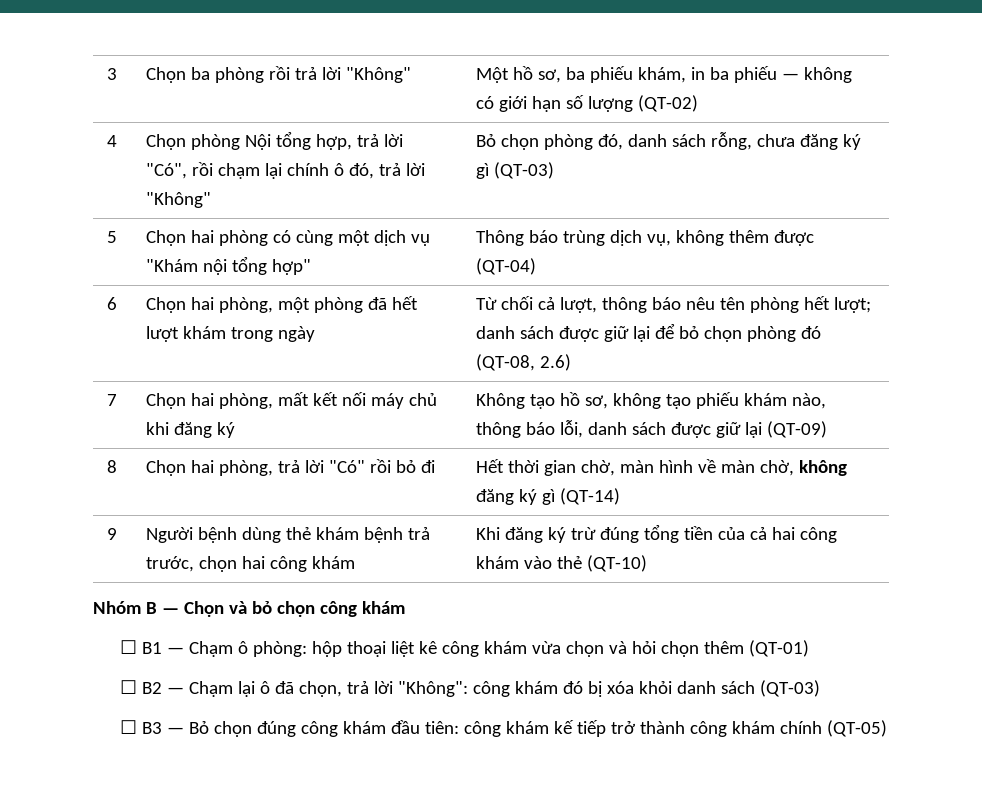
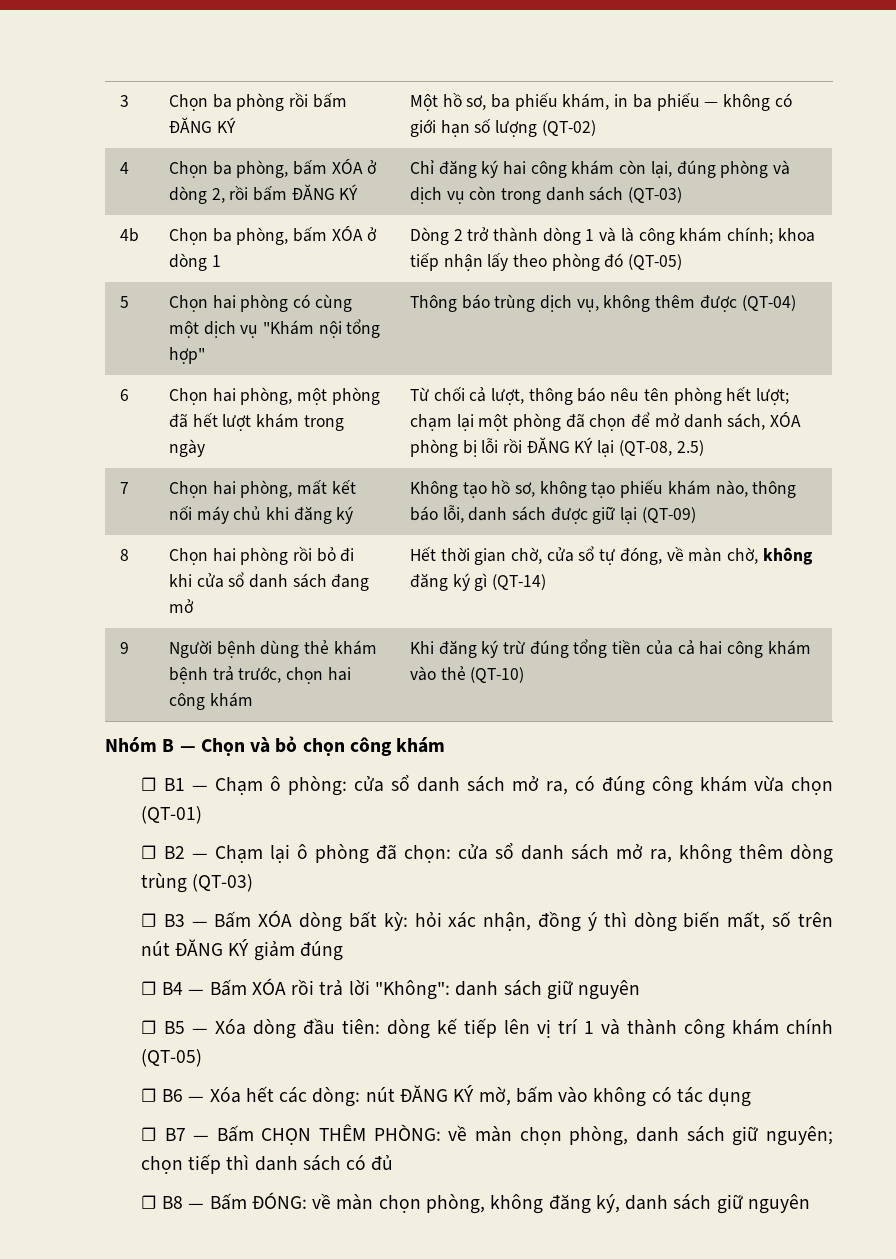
[295,67,412,83] trả lời "Không" -> [312,93,347,108] [168,117,236,133] bấm ĐĂNG KÝ
[191,131,404,150] [146,162,426,179] [146,192,212,208] [476,132,862,150] [476,162,555,179] phòng Nội tổng hợp, trả lời "Có", rồi chạm lại chính ô đó, trả lời "Không" | Bỏ chọn phòng đó, danh sách rỗng, chưa đăng ký gì (QT-03) -> [212,159,378,178] [168,184,359,204] [409,160,791,178] [409,186,683,204] [119,228,139,242] [168,226,378,245] [168,253,221,271] [409,227,815,245] [409,253,683,271] ba phòng, bấm XÓA ở dòng 2, rồi bấm ĐĂNG KÝ | Chỉ đăng ký hai công khám còn lại, đúng phòng và dịch vụ còn trong danh sách (QT-03) // 4b | Chọn ba phòng, bấm XÓA ở dòng 1 | Dòng 2 trở thành dòng 1 và là công khám chính; khoa tiếp nhận lấy theo phòng đó (QT-05)
[476,323,822,342] [476,354,572,371] danh sách được giữ lại để bỏ chọn phòng đó (QT-08, 2.6) -> [409,412,802,431] [409,437,704,457] chạm lại một phòng đã chọn để mở danh sách, XÓA phòng bị lỗi rồi ĐĂNG KÝ lại (QT-08, 2.5)
[219,460,366,476] phòng, trả lời "Có" -> [240,547,289,565] phòng
(436, 466) none -> [168,572,370,591] [168,599,194,613] khi cửa sổ danh sách đang mở
[620,460,694,473] màn hình -> [546,546,662,565] cửa sổ tự đóng,
[312,641,745,657] hộp thoại liệt kê công khám vừa chọn và hỏi chọn thêm -> [353,775,834,796] cửa sổ danh sách mở ra, có đúng công khám vừa chọn
[275,680,821,697] [120,720,636,737] đã chọn, trả lời "Không": công khám đó bị xóa khỏi danh sách (QT-03) // ☐ B3 — Bỏ chọn đúng công khám đầu tiên: công khám kế tiếp trở -> [314,843,834,864] [140,873,254,893] [140,910,833,932] [140,939,343,961] [140,978,641,1000] [140,1018,620,1039] phòng đã chọn: cửa sổ danh sách mở ra, không thêm dòng trùng (QT-03) // ☐ B3 — Bấm XÓA dòng bất kỳ: hỏi xác nhận, đồng ý thì dòng biến mất, số trên nút ĐĂNG KÝ giảm đúng // ☐ B4 — Bấm XÓA rồi trả lời "Không": danh sách giữ nguyên // ☐ B5 — Xóa dòng đầu tiên: dòng kế tiếp lên vị trí 1 và
(888, 728) none -> [140,1085,752,1107] [140,1124,833,1146] [140,1154,394,1174] [140,1192,810,1214] // ☐ B6 — Xóa hết các dòng: nút ĐĂNG KÝ mờ, bấm vào không có tác dụng // ☐ B7 — Bấm CHỌN THÊM PHÒNG: về màn chọn phòng, danh sách giữ nguyên; chọn tiếp thì danh sách có đủ // ☐ B8 — Bấm ĐÓNG: về màn chọn phòng, không đăng ký, danh sách giữ nguyên

